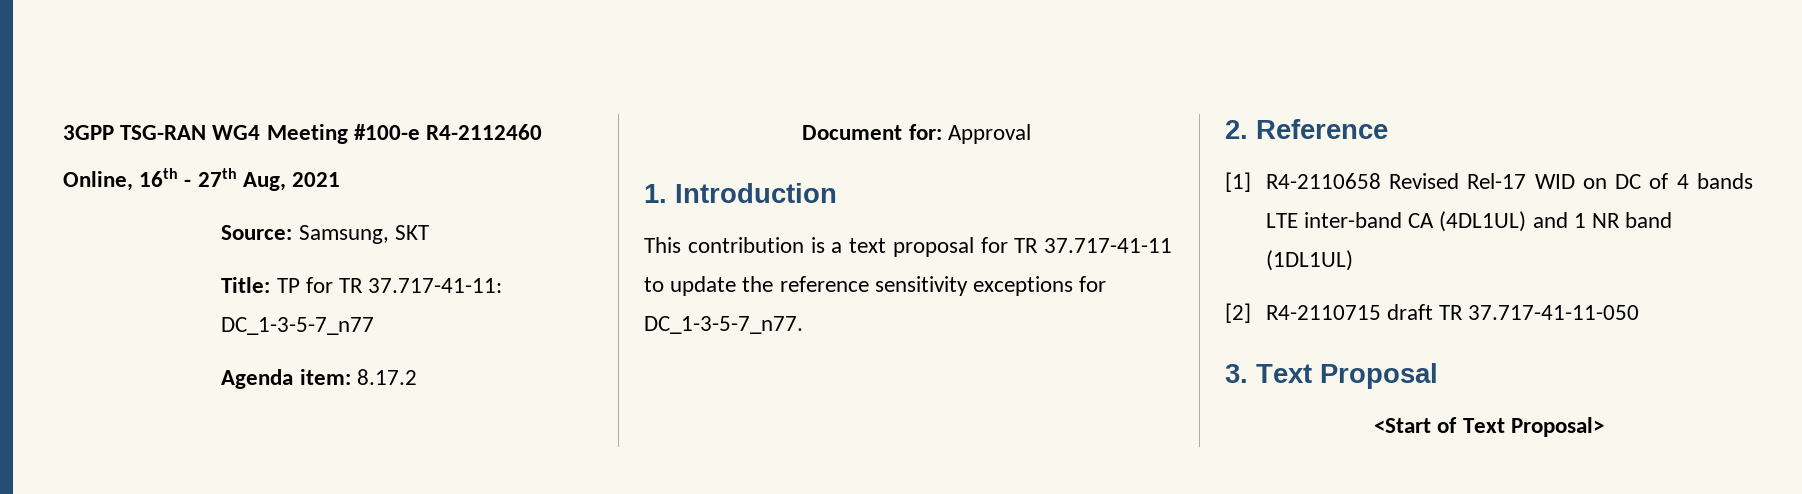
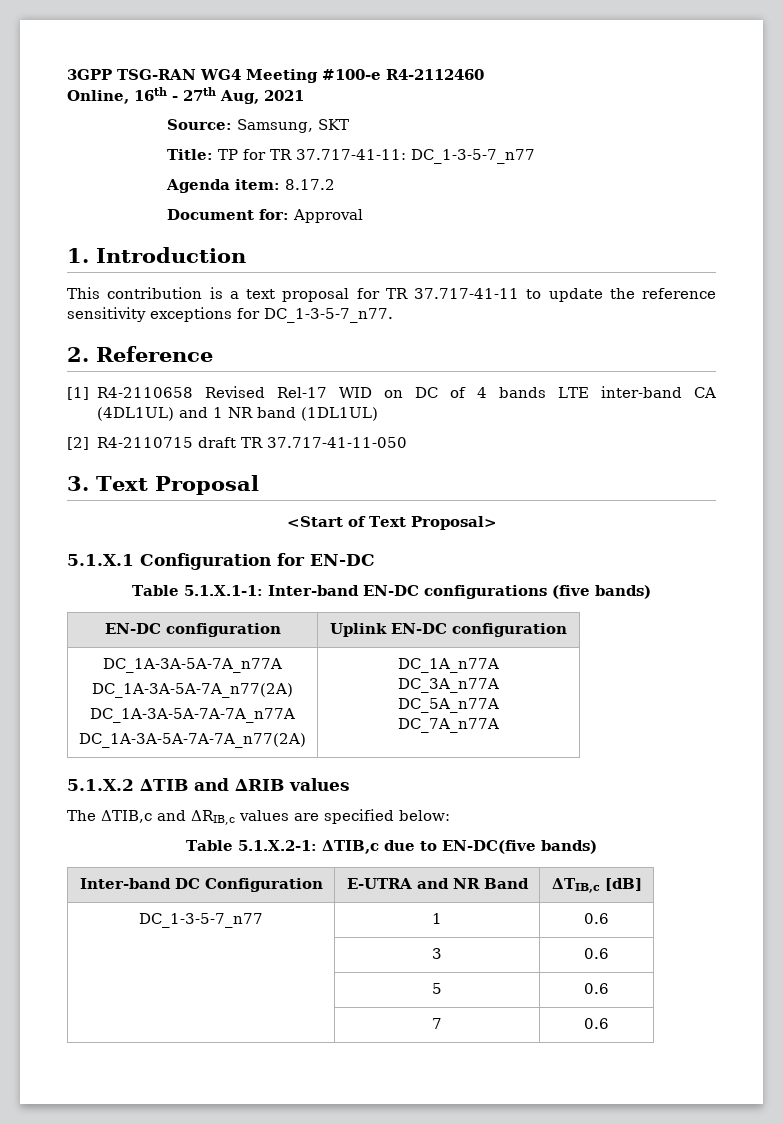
(1604, 427) none -> [67,553,375,570] [132,585,651,599] [104,623,281,637] [330,623,567,637] [103,658,282,673] [92,683,293,698] [90,708,295,723] [79,733,306,748] [398,658,499,673] [398,678,499,693] [398,698,499,713] [398,718,499,733] [67,778,350,791] [67,809,450,825] [186,840,597,854] [79,878,323,892] [346,878,529,889] [551,878,642,893] [139,913,263,928] [432,913,442,924] [584,913,609,924] [432,948,442,959] [584,948,609,959] [432,983,442,994] [584,983,609,994] [432,1018,442,1029] [584,1018,609,1029] // 5.1.X.1 Configuration for EN-DC // Table 5.1.X.1-1: Inter-band EN-DC configurations (five bands) // EN-DC configuration | Uplink EN-DC configuration // DC_1A-3A-5A-7A_n77A // DC_1A-3A-5A-7A_n77(2A) // DC_1A-3A-5A-7A-7A_n77A // DC_1A-3A-5A-7A-7A_n77(2A) | DC_1A_n77A // DC_3A_n77A // DC_5A_n77A // DC_7A_n77A // 5.1.X.2 ∆TIB and ∆RIB values // The ΔTIB,c and ΔRIB,c values are specified below: // Table 5.1.X.2-1: ΔTIB,c due to EN-DC(five bands) // Inter-band DC Configuration | E-UTRA and NR Band | ΔTIB,c [dB] // DC_1-3-5-7_n77 | 1 | 0.6 // | 3 | 0.6 // | 5 | 0.6 // | 7 | 0.6

